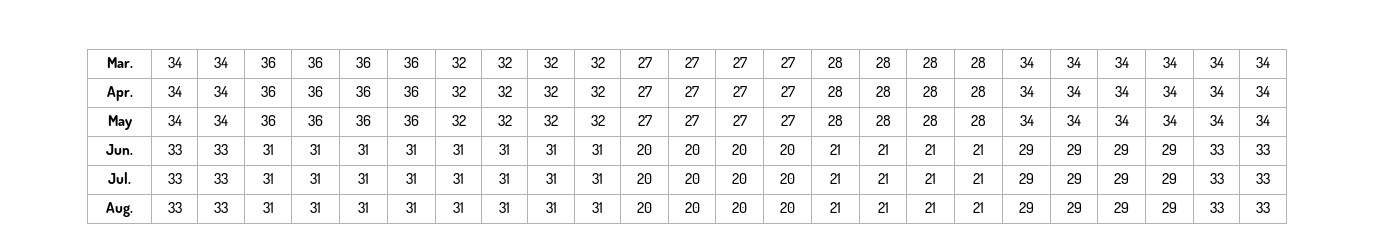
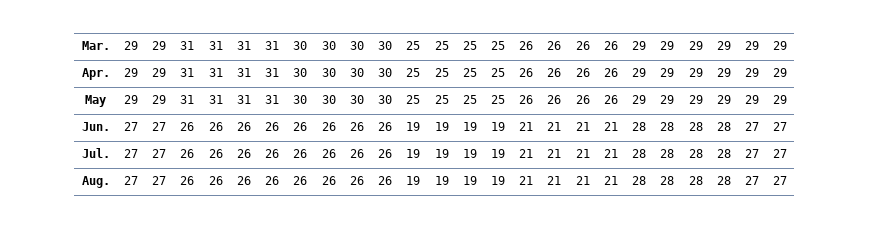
[167,57,182,68] [214,57,228,68] [260,57,276,68] [308,57,323,68] [356,57,371,68] [404,57,419,68] [451,57,466,68] [497,57,512,68] [544,57,558,68] [590,57,605,68] [637,57,652,68] [685,57,699,68] [732,57,747,68] [780,57,795,68] [828,57,843,68] [875,57,891,68] [923,57,938,68] [971,57,986,68] [1019,57,1034,68] [1067,57,1081,68] [1114,57,1129,68] [1162,57,1177,68] [1209,57,1224,68] [1256,57,1270,68] [106,86,133,101] [167,86,182,97] [214,86,228,97] [260,86,276,97] [308,86,323,97] [356,86,371,97] [404,86,419,97] [451,86,466,97] [497,86,512,97] [544,86,558,97] [590,86,605,97] [637,86,652,97] [685,86,699,97] [732,86,747,97] [780,86,795,97] [828,86,843,97] [875,86,891,97] [923,86,938,97] [971,86,986,97] [1019,86,1034,97] [1067,86,1081,97] [1114,86,1129,97] [1162,86,1177,97] [1209,86,1224,97] [1256,86,1270,97] [107,115,133,130] [167,115,182,126] [214,115,228,126] [260,115,276,126] [308,115,323,126] [356,115,371,126] [404,115,419,126] [451,115,466,126] [497,115,512,126] [544,115,558,126] [590,115,605,126] [637,115,652,126] [685,115,699,126] [732,115,747,126] [780,115,795,126] [828,115,843,126] [875,115,891,126] [923,115,938,126] [971,115,986,126] [1019,115,1034,126] [1067,115,1081,126] [1114,115,1129,126] [1162,115,1177,126] [1209,115,1224,126] [1256,115,1270,126] [106,144,133,155] [167,144,182,155] [214,144,228,155] [262,144,274,155] [310,144,321,155] [358,144,369,155] [406,144,417,155] [453,144,464,155] [499,144,510,155] [545,144,557,155] [592,144,603,155] [637,144,652,155] [684,144,700,155] [732,144,747,155] [780,144,795,155] [830,144,841,155] [877,144,889,155] [925,144,936,155] [973,144,984,155] [1019,144,1034,155] [1066,144,1082,155] [1114,144,1129,155] [1162,144,1177,155] [1209,144,1224,155] [1256,144,1270,155] [108,172,131,184] [167,173,182,184] [214,173,228,184] [262,173,274,184] [310,173,321,184] [358,173,369,184] [406,173,417,184] [453,173,464,184] [499,173,510,184] [545,173,557,184] [592,173,603,184] [637,173,652,184] [684,173,700,184] [732,173,747,184] [780,173,795,184] [830,173,841,184] [877,173,889,184] [925,173,936,184] [973,173,984,184] [1019,173,1034,184] [1066,173,1082,184] [1114,173,1129,184] [1162,173,1177,184] [1209,173,1224,184] [1256,173,1270,184] [106,202,133,217] [167,202,182,213] [214,202,228,213] [262,202,274,213] [310,202,321,213] [358,202,369,213] [406,202,417,213] [453,202,464,213] [499,202,510,213] [545,202,557,213] [592,202,603,213] [637,202,652,213] [684,202,700,213] [732,202,747,213] [780,202,795,213] [830,202,841,213] [877,202,889,213] [925,202,936,213] [973,202,984,213] [1019,202,1034,213] [1066,202,1082,213] [1114,202,1129,213] [1162,202,1177,213] [1209,202,1224,213] [1256,202,1270,213] 34 | 34 | 36 | 36 | 36 | 36 | 32 | 32 | 32 | 32 | 27 | 27 | 27 | 27 | 28 | 28 | 28 | 28 | 34 | 34 | 34 | 34 | 34 | 34 // Apr. | 34 | 34 | 36 | 36 | 36 | 36 | 32 | 32 | 32 | 32 | 27 | 27 | 27 | 27 | 28 | 28 | 28 | 28 | 34 | 34 | 34 | 34 | 34 | 34 // May | 34 | 34 | 36 | 36 | 36 | 36 | 32 | 32 | 32 | 32 | 27 | 27 | 27 | 27 | 28 | 28 | 28 | 28 | 34 | 34 | 34 | 34 | 34 | 34 // Jun. | 33 | 33 | 31 | 31 | 31 | 31 | 31 | 31 | 31 | 31 | 20 | 20 | 20 | 20 | 21 | 21 | 21 | 21 | 29 | 29 | 29 | 29 | 33 | 33 // Jul. | 33 | 33 | 31 | 31 | 31 | 31 | 31 | 31 | 31 | 31 | 20 | 20 | 20 | 20 | 21 | 21 | 21 | 21 | 29 | 29 | 29 | 29 | 33 | 33 // Aug. | 33 | 33 | 31 | 31 | 31 | 31 | 31 | 31 | 31 | 31 | 20 | 20 | 20 | 20 | 21 | 21 | 21 | 21 | 29 | 29 | 29 | 29 | 33 | 33 -> [123,41,138,50] [151,41,166,50] [180,41,194,50] [208,41,223,50] [236,41,251,50] [264,41,279,50] [293,41,307,50] [321,41,336,50] [349,41,364,50] [377,41,392,50] [406,41,420,50] [434,41,449,50] [462,41,477,50] [490,41,505,50] [518,41,533,50] [547,41,561,50] [575,41,590,50] [603,41,618,50] [631,41,646,50] [660,41,674,50] [688,41,703,50] [716,41,731,50] [744,41,759,50] [772,41,787,50] [81,68,110,80] [123,68,138,77] [151,68,166,77] [180,68,194,77] [208,68,223,77] [236,68,251,77] [264,68,279,77] [293,68,307,77] [321,68,336,77] [349,68,364,77] [377,68,392,77] [406,68,420,77] [434,68,449,77] [462,68,477,77] [490,68,505,77] [518,68,533,77] [547,68,561,77] [575,68,590,77] [603,68,618,77] [631,68,646,77] [660,68,674,77] [688,68,703,77] [716,68,731,77] [744,68,759,77] [772,68,787,77] [85,95,106,107] [123,95,138,104] [151,95,166,104] [180,95,194,104] [208,95,223,104] [236,95,251,104] [264,95,279,104] [293,95,307,104] [321,95,336,104] [349,95,364,104] [377,95,392,104] [406,95,420,104] [434,95,449,104] [462,95,477,104] [490,95,505,104] [518,95,533,104] [547,95,561,104] [575,95,590,104] [603,95,618,104] [631,95,646,104] [660,95,674,104] [688,95,703,104] [716,95,731,104] [744,95,759,104] [772,95,787,104] [81,122,110,131] [123,122,138,131] [151,122,166,131] [180,122,194,131] [208,122,223,131] [236,122,251,131] [264,122,279,131] [293,122,307,131] [321,122,336,131] [349,122,364,131] [377,122,392,131] [406,122,420,131] [434,122,449,131] [462,122,477,131] [490,122,505,131] [518,122,533,131] [547,122,561,131] [575,122,590,131] [603,122,618,131] [631,122,646,131] [660,122,674,131] [688,122,703,131] [716,122,731,131] [744,122,759,131] [772,122,787,131] [81,148,110,158] [123,149,138,158] [151,149,166,158] [180,149,194,158] [208,149,223,158] [236,149,251,158] [264,149,279,158] [293,149,307,158] [321,149,336,158] [349,149,364,158] [377,149,392,158] [406,149,420,158] [434,149,449,158] [462,149,477,158] [490,149,505,158] [518,149,533,158] [547,149,561,158] [575,149,590,158] [603,149,618,158] [631,149,646,158] [660,149,674,158] [688,149,703,158] [716,149,731,158] [744,149,759,158] [772,149,787,158] [81,176,110,188] [123,176,138,185] [151,176,166,185] [180,176,194,185] [208,176,223,185] [236,176,251,185] [264,176,279,185] [293,176,307,185] [321,176,336,185] [349,176,364,185] [377,176,392,185] [406,176,420,185] [434,176,449,185] [462,176,477,185] [490,176,505,185] [518,176,533,185] [547,176,561,185] [575,176,590,185] [603,176,618,185] [631,176,646,185] [660,176,674,185] [688,176,703,185] [716,176,731,185] [744,176,759,185] [772,176,787,185] 29 | 29 | 31 | 31 | 31 | 31 | 30 | 30 | 30 | 30 | 25 | 25 | 25 | 25 | 26 | 26 | 26 | 26 | 29 | 29 | 29 | 29 | 29 | 29 // Apr. | 29 | 29 | 31 | 31 | 31 | 31 | 30 | 30 | 30 | 30 | 25 | 25 | 25 | 25 | 26 | 26 | 26 | 26 | 29 | 29 | 29 | 29 | 29 | 29 // May | 29 | 29 | 31 | 31 | 31 | 31 | 30 | 30 | 30 | 30 | 25 | 25 | 25 | 25 | 26 | 26 | 26 | 26 | 29 | 29 | 29 | 29 | 29 | 29 // Jun. | 27 | 27 | 26 | 26 | 26 | 26 | 26 | 26 | 26 | 26 | 19 | 19 | 19 | 19 | 21 | 21 | 21 | 21 | 28 | 28 | 28 | 28 | 27 | 27 // Jul. | 27 | 27 | 26 | 26 | 26 | 26 | 26 | 26 | 26 | 26 | 19 | 19 | 19 | 19 | 21 | 21 | 21 | 21 | 28 | 28 | 28 | 28 | 27 | 27 // Aug. | 27 | 27 | 26 | 26 | 26 | 26 | 26 | 26 | 26 | 26 | 19 | 19 | 19 | 19 | 21 | 21 | 21 | 21 | 28 | 28 | 28 | 28 | 27 | 27

